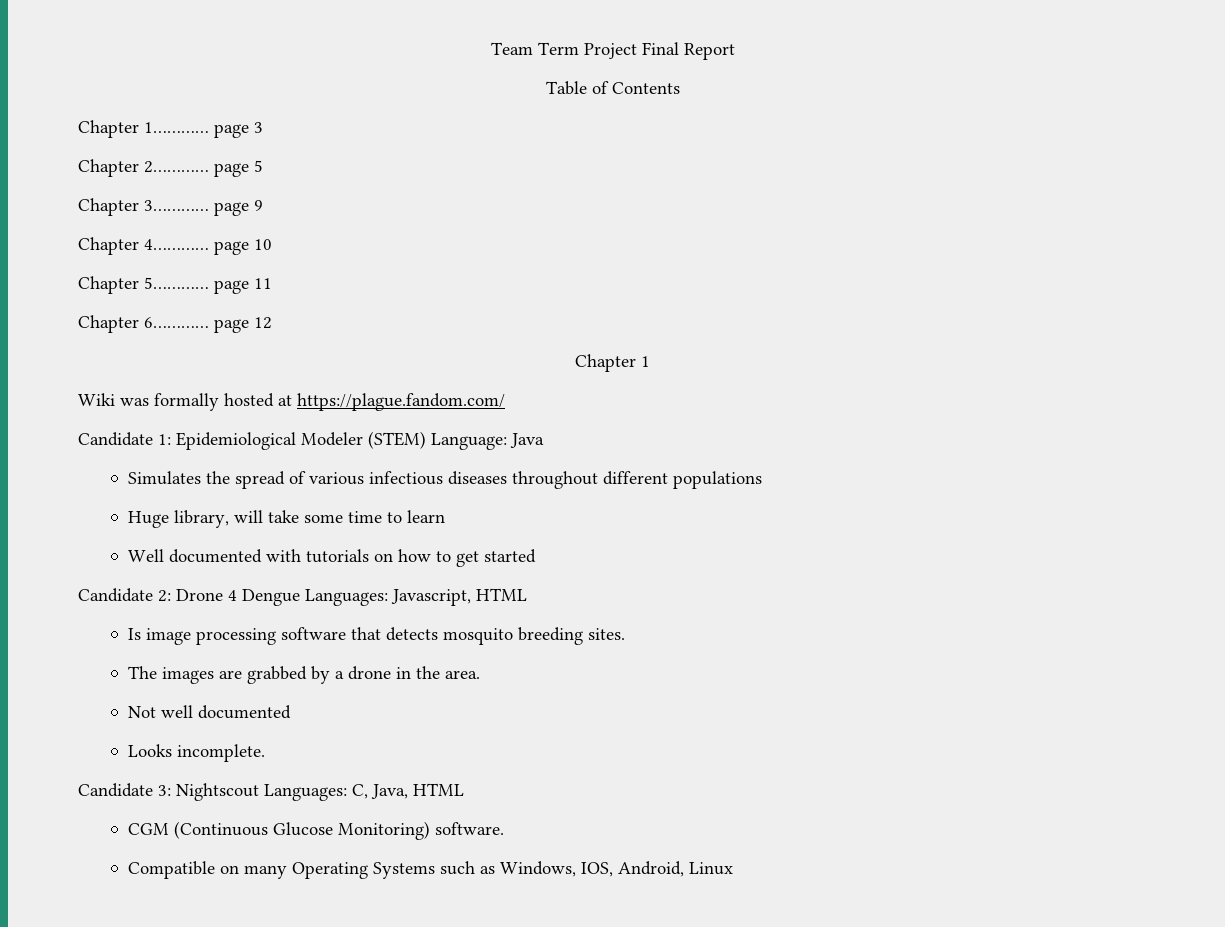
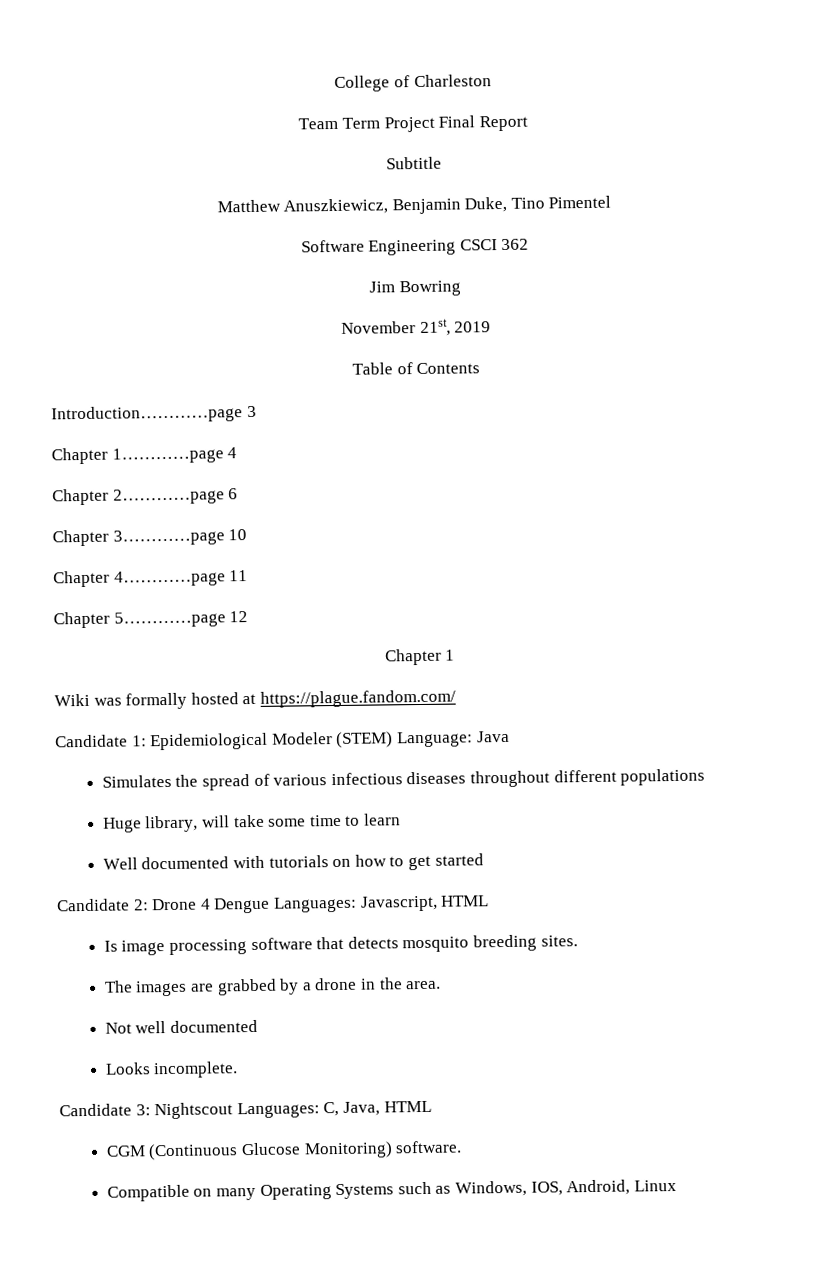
(490, 48) none -> [334,74,492,92] College of Charleston //
(735, 51) none -> [386,156,442,170] [216,195,612,215] [300,238,530,256] [369,280,461,297] [340,318,492,336] // Subtitle // Matthew Anuszkiewicz, Benjamin Duke, Tino Pimentel // Software Engineering CSCI 362 // Jim Bowring // November 21st, 2019
[78,120,249,138] Chapter 1………… page -> [51,405,243,424] Introduction…………page
[144,160,263,177] [78,198,263,216] [78,237,249,255] 2………… page 5 // Chapter 3………… page 9 // Chapter 4………… page -> [111,447,238,464] [52,488,239,506] [52,529,225,547] 1…………page 4 // Chapter 2…………page 6 // Chapter 3…………page
[144,277,249,294] 5………… page -> [113,570,226,587] 4…………page
[144,317,249,333] 6………… page -> [113,611,226,628] 5…………page

